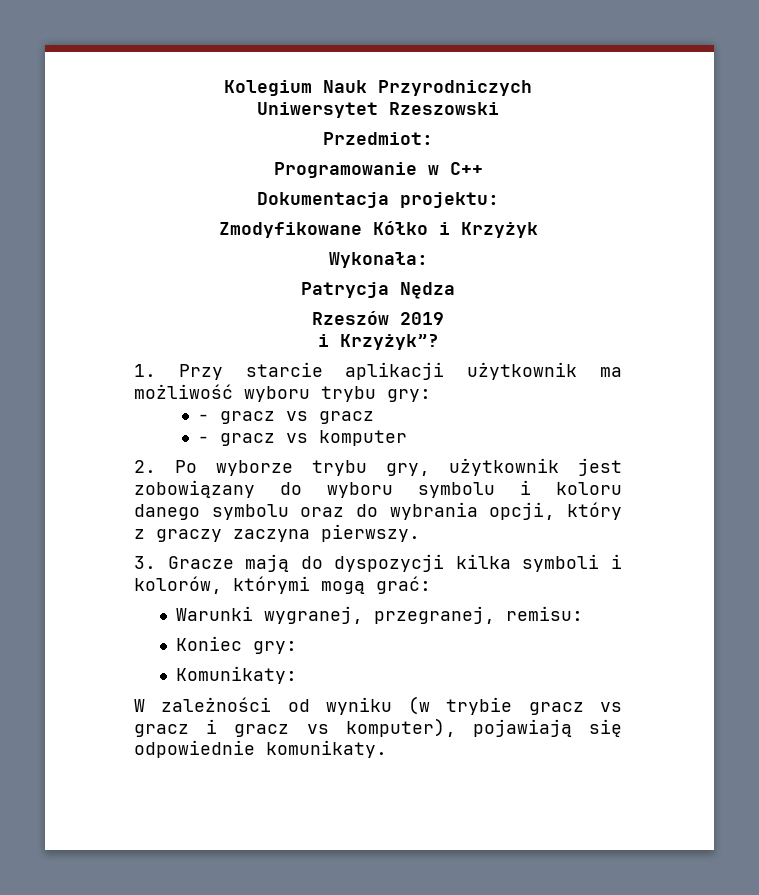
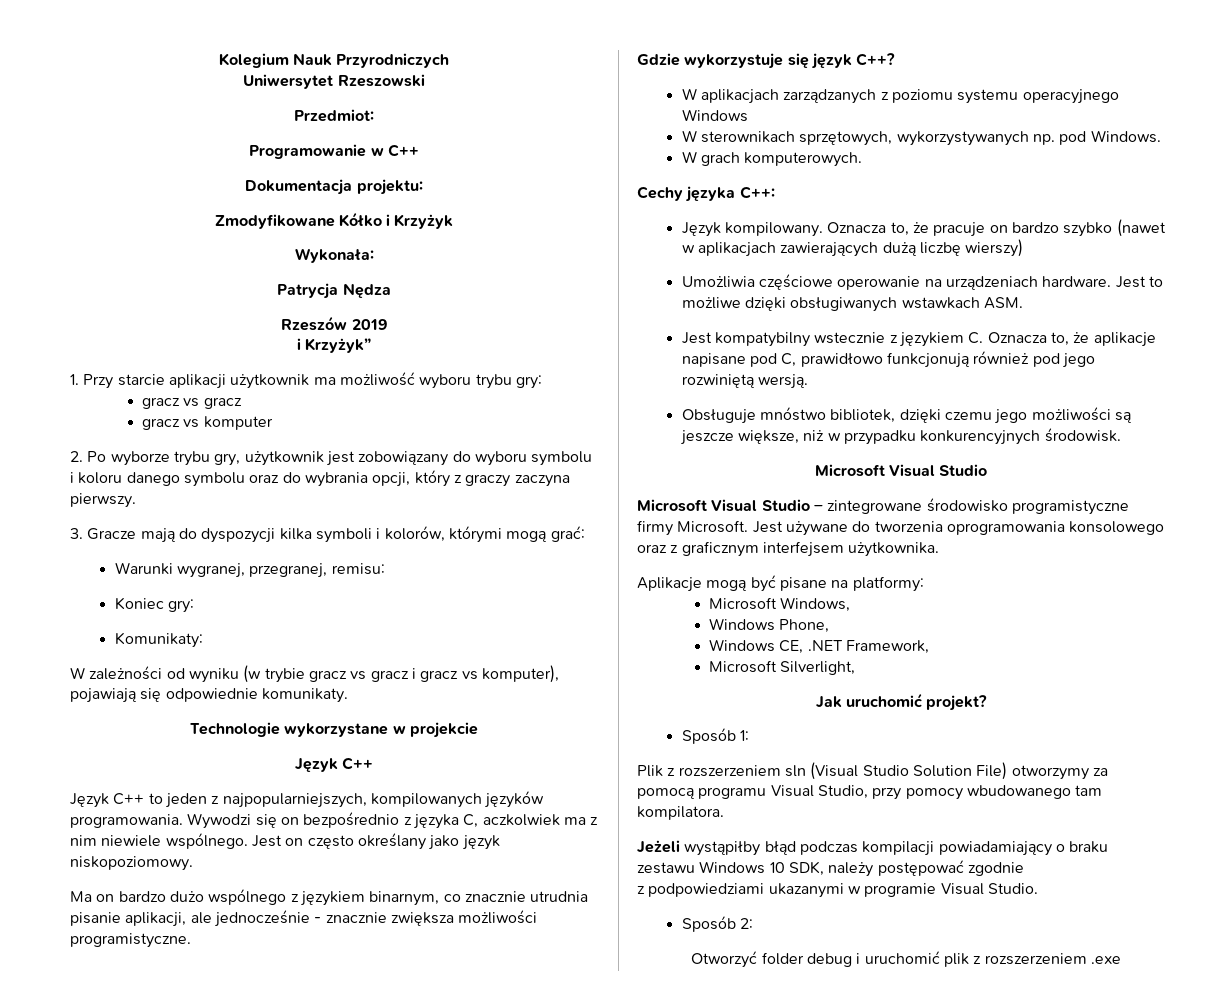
[339,334,439,350] Krzyżyk”? -> [305,338,372,353] Krzyżyk”
[198,414,210,421] - -> (542, 382) none
[198,436,210,443] - -> (242, 403) none
(387, 749) none -> [190,722,478,738] [294,757,374,772] [70,791,545,808] [70,812,599,829] [70,833,500,850] [70,856,193,871] [70,889,589,906] [70,910,538,927] [70,933,191,948] [637,53,896,69] [681,88,1119,104] [681,109,748,122] [681,130,1161,146] [681,151,863,167] [637,186,775,202] [681,219,1166,237] [681,239,1024,257] [681,274,1163,290] [681,297,1024,312] [681,332,1156,347] [681,351,1095,368] [681,374,809,389] [681,407,1132,424] [679,428,1121,445] [814,464,988,477] [637,498,1129,515] [637,520,1165,536] [637,541,940,557] [637,575,924,592] [708,597,851,612] [708,618,830,633] [708,639,929,654] [708,660,856,675] [815,693,988,711] [681,728,750,744] [637,762,1108,780] [637,785,1103,800] [637,806,724,820] [637,840,1109,856] [637,860,1024,877] [637,883,1038,898] [681,916,754,932] [691,951,1121,968] // Technologie wykorzystane w projekcie // Język C++ // Język C++ to jeden z najpopularniejszych, kompilowanych języków programowania. Wywodzi się on bezpośrednio z języka C, aczkolwiek ma z nim niewiele wspólnego. Jest on często określany jako język niskopoziomowy. // Ma on bardzo dużo wspólnego z językiem binarnym, co znacznie utrudnia pisanie aplikacji, ale jednocześnie - znacznie zwiększa możliwości programistyczne. // Gdzie wykorzystuje się język C++? // W aplikacjach zarządzanych z poziomu systemu operacyjnego Windows // W sterownikach sprzętowych, wykorzystywanych np. pod Windows. // W grach komputerowych. // Cechy języka C++: // Język kompilowany. Oznacza to, że pracuje on bardzo szybko (nawet w aplikacjach zawierających dużą liczbę wierszy) // Umożliwia częściowe operowanie na urządzeniach hardware. Jest to możliwe dzięki obsługiwanych wstawkach ASM. // Jest kompatybilny wstecznie z językiem C. Oznacza to, że aplikacje napisane pod C, prawidłowo funkcjonują również pod jego rozwiniętą wersją. // Obsługuje mnóstwo bibliotek, dzięki czemu jego możliwości są jeszcze większe, niż w przypadku konkurencyjnych środowisk. // Microsoft Visual Studio // Microsoft Visual Studio – zintegrowane środowisko programistyczne firmy Microsoft. Jest używane do tworzenia oprogramowania konsolowego oraz z graficznym interfejsem użytkownika. // Aplikacje mogą być pisane na platformy: // Microsoft Windows, // Windows Phone, // Windows CE, .NET Framework, // Microsoft Silverlight, // Jak uruchomić projekt? // Sposób 1: // Plik z rozszerzeniem sln (Visual Studio Solution File) otworzymy za pomocą programu Visual Studio, przy pomocy wbudowanego tam kompilatora. // Jeżeli wystąpiłby błąd podczas kompilacji powiadamiający o braku zestawu Windows 10 SDK, należy postępować zgodnie // z podpowiedziami ukazanymi w programie Visual Studio. // Sposób 2: // Otworzyć folder debug i uruchomić plik z rozszerzeniem .exe

